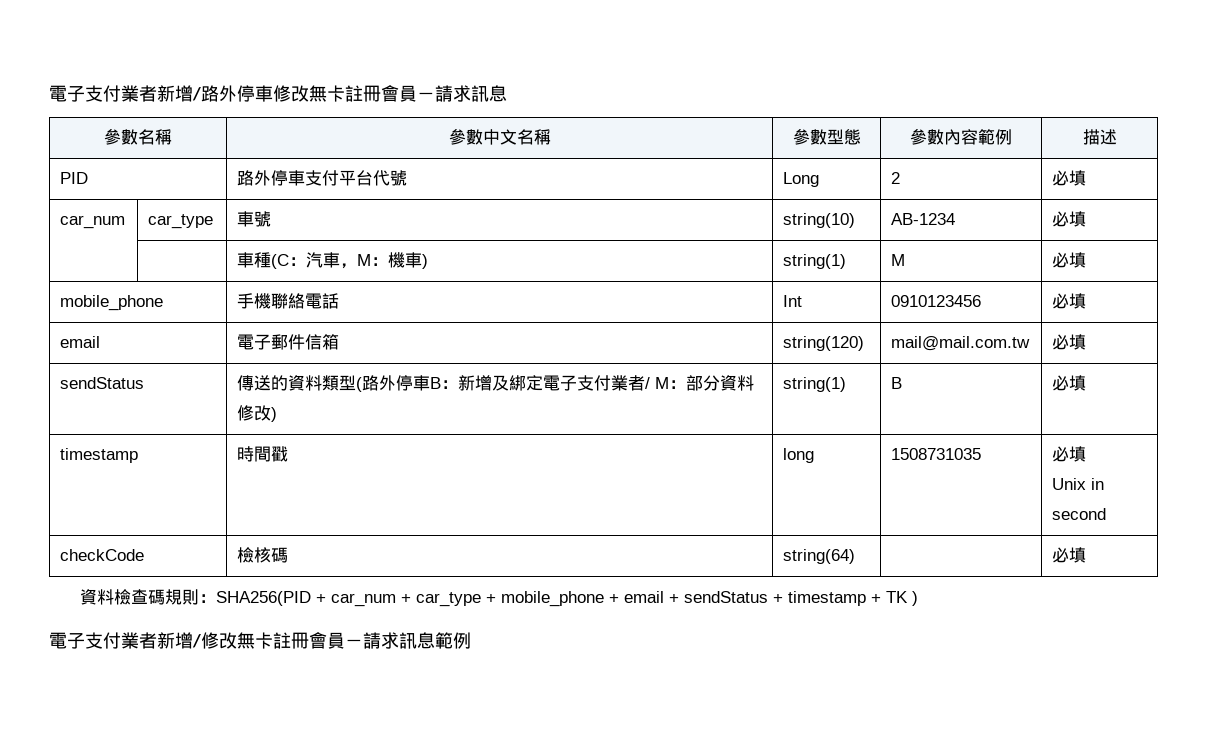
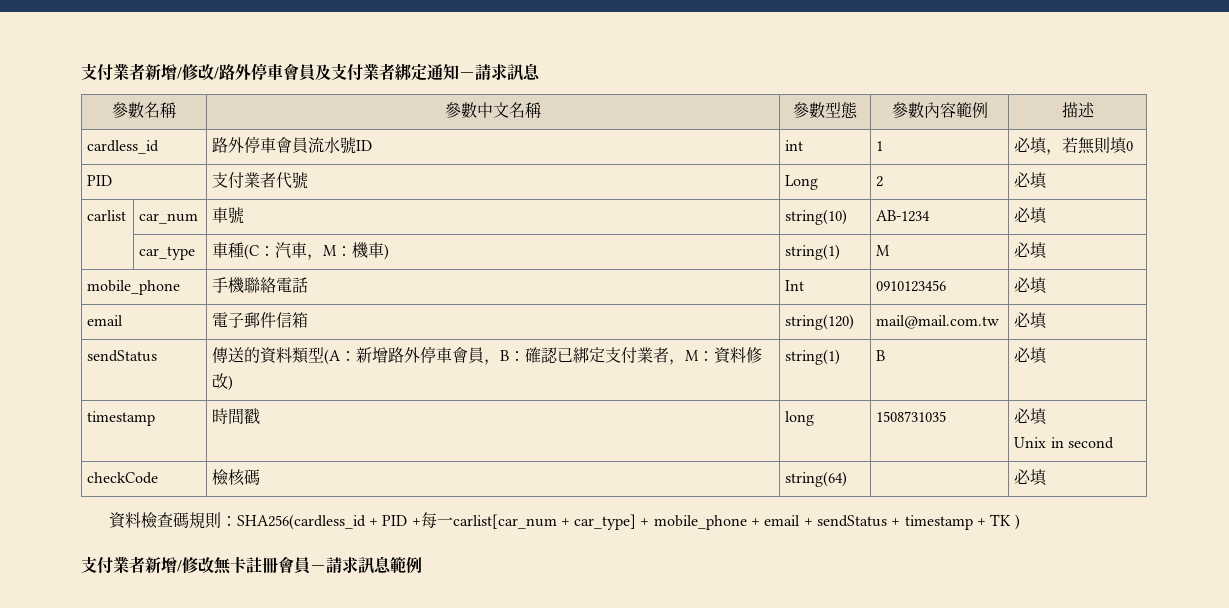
[49,85,417,102] 電子支付業者新增/路外停車修改無卡註冊會員 -> [81,63,459,81] 支付業者新增/修改/路外停車會員及支付業者綁定通知
[60,172,89,184] [237,170,374,186] PID | 路外停車支付平台 -> [87,140,160,154] [212,136,373,154] [785,140,804,151] [876,141,884,151] [1014,137,1134,155] [87,175,113,186] [212,172,277,189] cardless_id | 路外停車會員流水號ID | int | 1 | 必填，若無則填0 // PID | 支付業者
[60,215,126,229] [148,214,214,229] car_num | car_type -> [87,210,127,221] [139,213,199,224] carlist | car_num
(1087, 219) none -> [139,246,196,260] car_type
[356,375,721,392] (路外停車B：新增及綁定電子支付業者/ M：部分 -> [324,346,715,365] (A：新增路外停車會員，B：確認已綁定支付業者，M：
[215,591,481,607] SHA256(PID + car_num + car_type -> [236,512,637,530] SHA256(cardless_id + PID +每一carlist[car_num + car_type]
[49,632,85,649] 電子 -> (1020, 522) none

